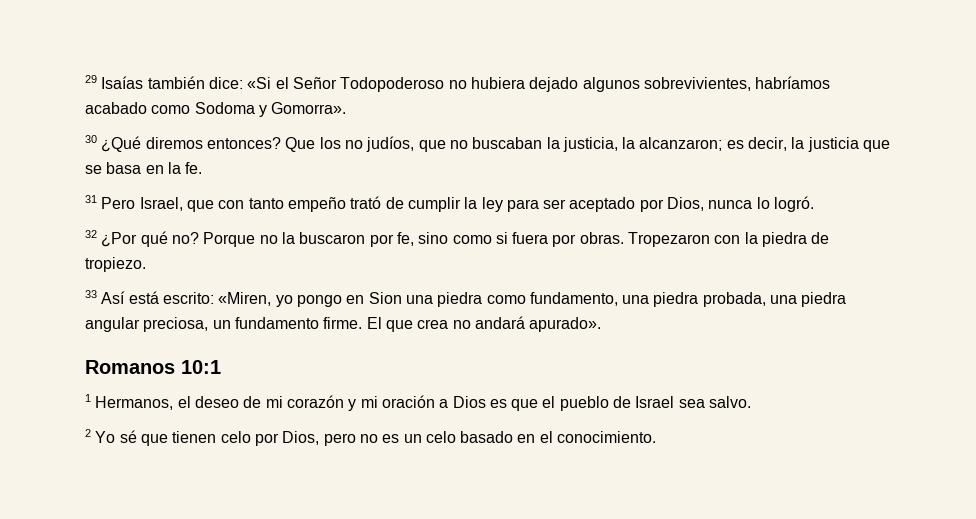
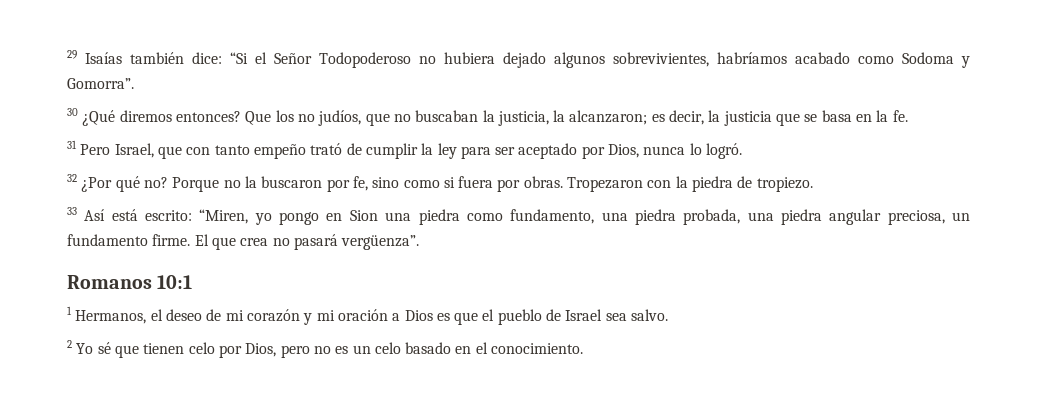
[247,77,272,89] «Si -> [230,52,248,64] “Si
[271,102,347,114] Gomorra». -> [67,78,134,89] Gomorra”.
[218,292,272,306] «Miren, -> [199,209,249,224] “Miren,
[474,316,602,332] andará apurado». -> [293,234,420,250] pasará vergüenza”.

